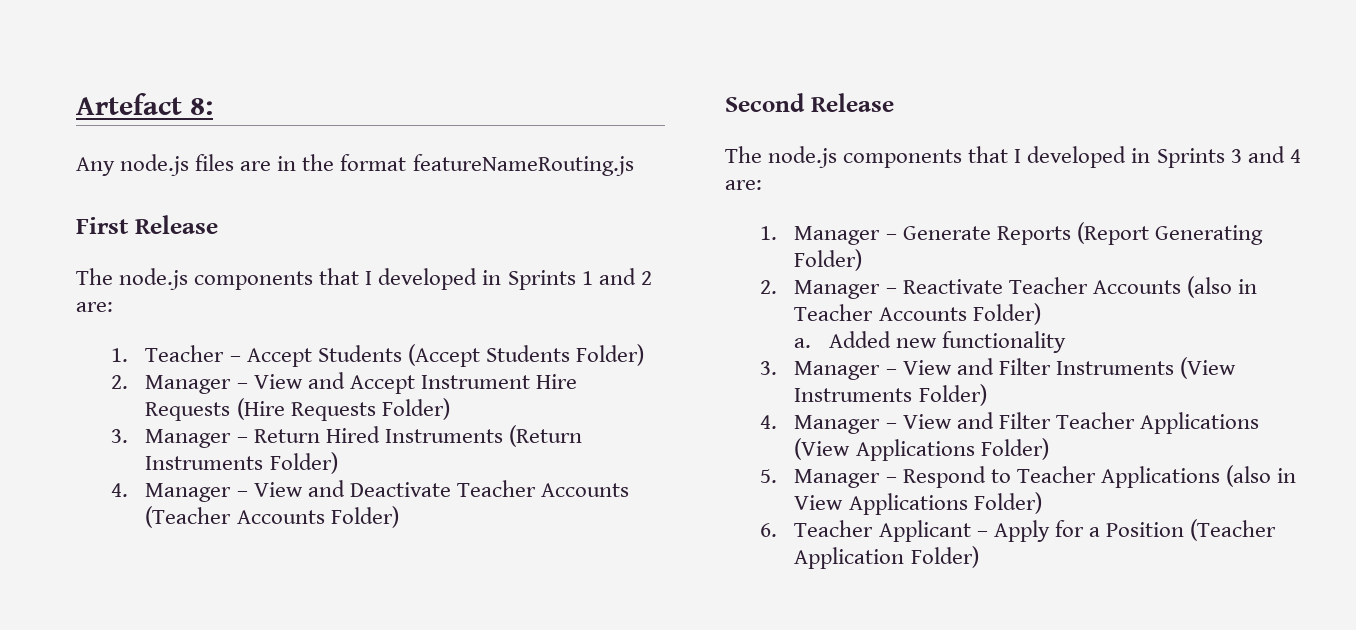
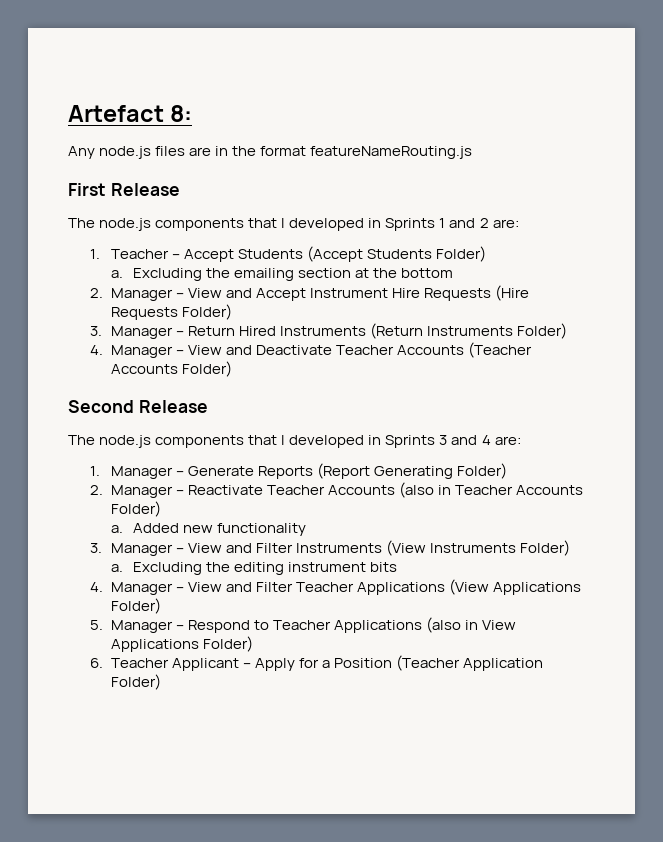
(644, 355) none -> [111,268,453,281] // a. Excluding the emailing section at the bottom
(987, 395) none -> [111,562,397,575] // a. Excluding the editing instrument bits

